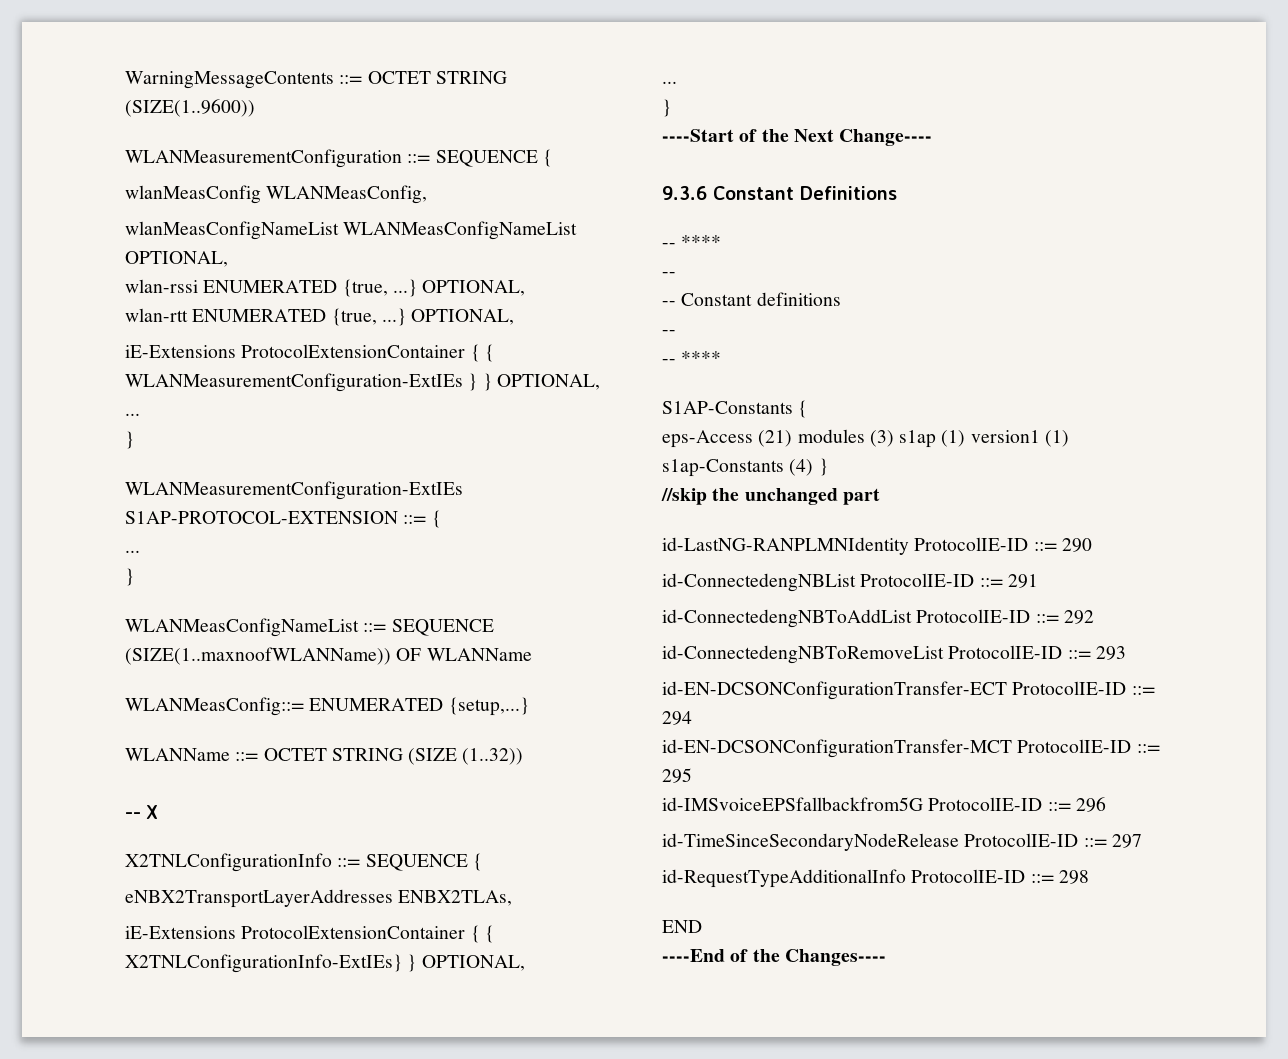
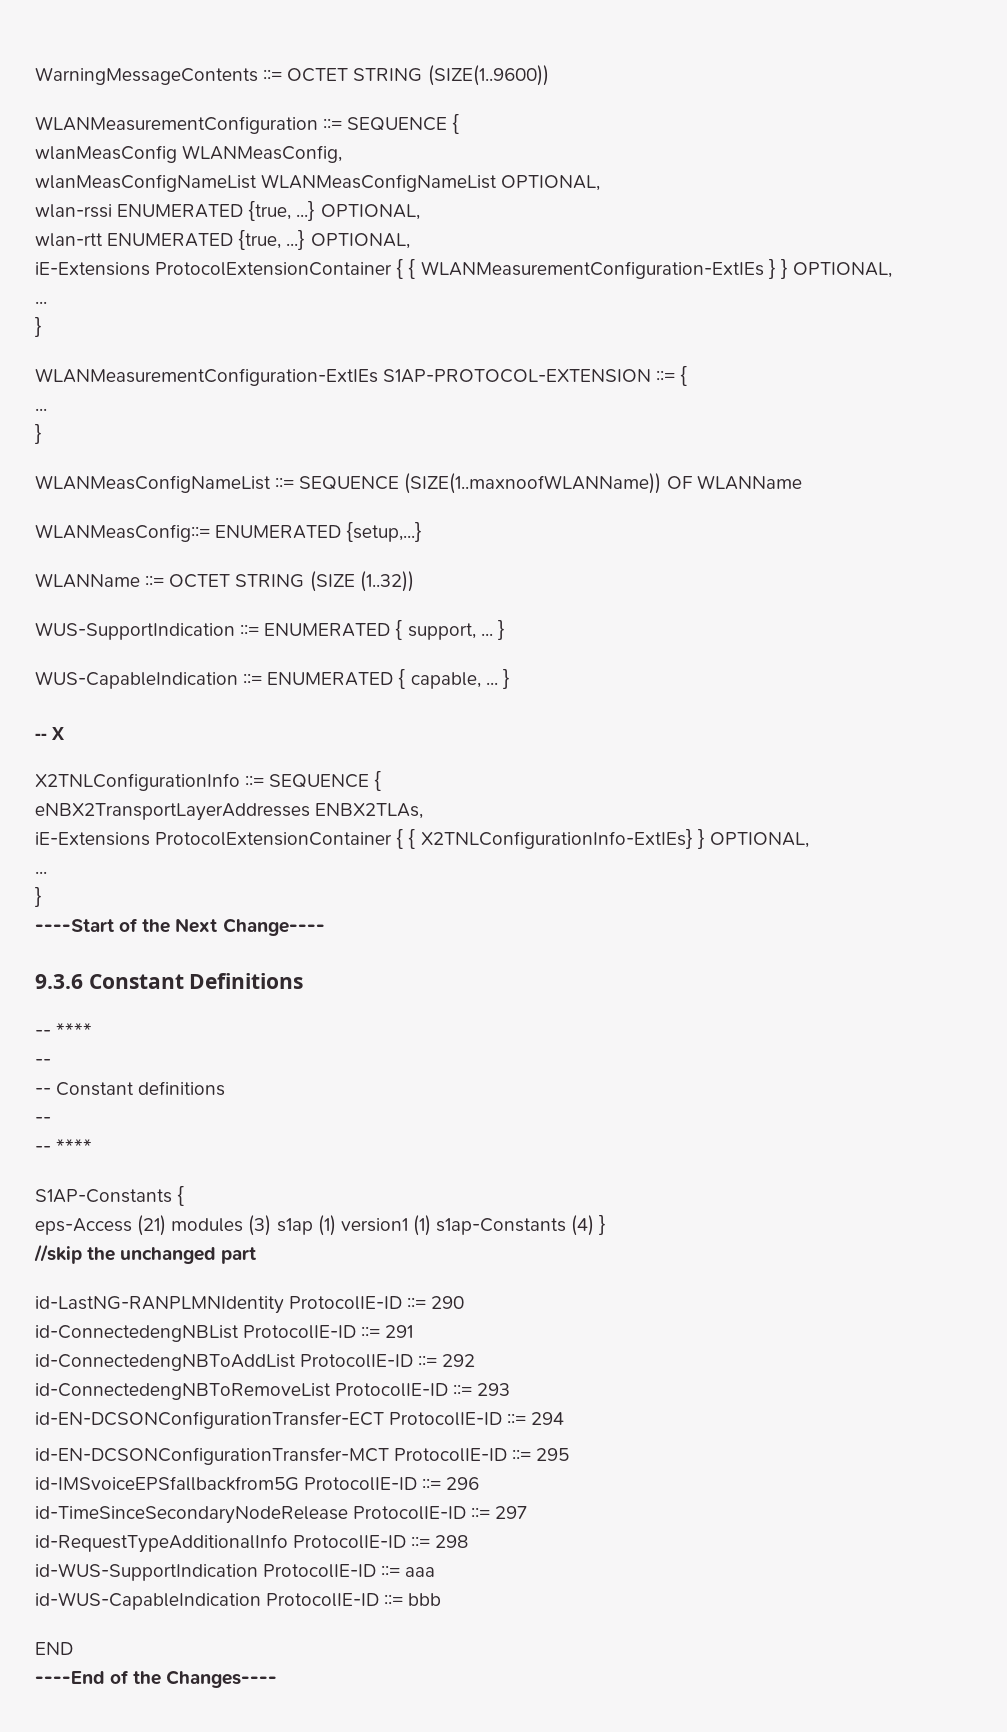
(524, 756) none -> [35,620,505,640] [35,669,510,689] // WUS-SupportIndication ::= ENUMERATED { support, ... } // WUS-CapableIndication ::= ENUMERATED { capable, ... }
(1089, 877) none -> [35,1563,436,1581] [35,1592,442,1610] // id-WUS-SupportIndication ProtocolIE-ID ::= aaa // id-WUS-CapableIndication ProtocolIE-ID ::= bbb

